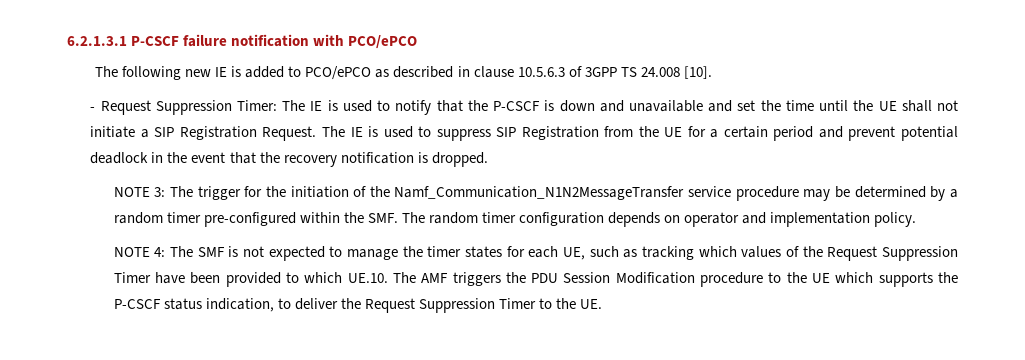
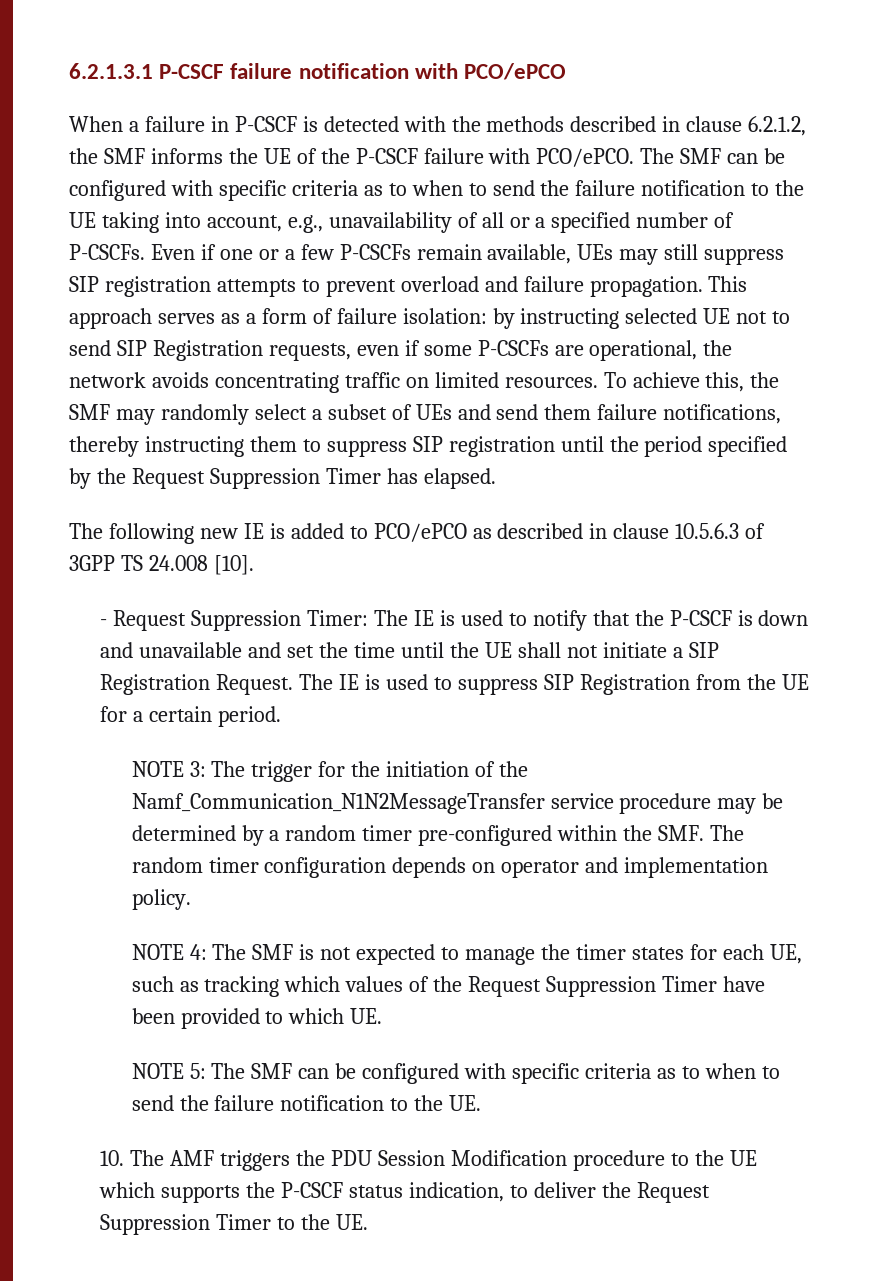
(418, 42) none -> [69,116,807,136] [69,148,786,167] [69,180,805,201] [69,212,735,233] [69,244,785,265] [69,276,748,297] [69,308,791,329] [69,340,733,361] [69,372,780,393] [69,404,782,425] [69,436,788,457] [69,468,496,489] // When a failure in P-CSCF is detected with the methods described in clause 6.2.1.2, the SMF informs the UE of the P-CSCF failure with PCO/ePCO. The SMF can be configured with specific criteria as to when to send the failure notification to the UE taking into account, e.g., unavailability of all or a specified number of P-CSCFs. Even if one or a few P-CSCFs remain available, UEs may still suppress SIP registration attempts to prevent overload and failure propagation. This approach serves as a form of failure isolation: by instructing selected UE not to send SIP Registration requests, even if some P-CSCFs are operational, the network avoids concentrating traffic on limited resources. To achieve this, the SMF may randomly select a subset of UEs and send them failure notifications, thereby instructing them to suppress SIP registration until the period specified by the Request Suppression Timer has elapsed.
[773,126,958,141] [90,152,488,167] period and prevent potential deadlock in the event that the recovery notification is dropped. -> [218,706,282,727] period.
[347,273,388,283] UE.10. -> [350,1008,383,1024] [131,1063,780,1084] [131,1095,482,1111] [100,1150,125,1166] UE. // NOTE 5: The SMF can be configured with specific criteria as to when to send the failure notification to the UE. // 10.

